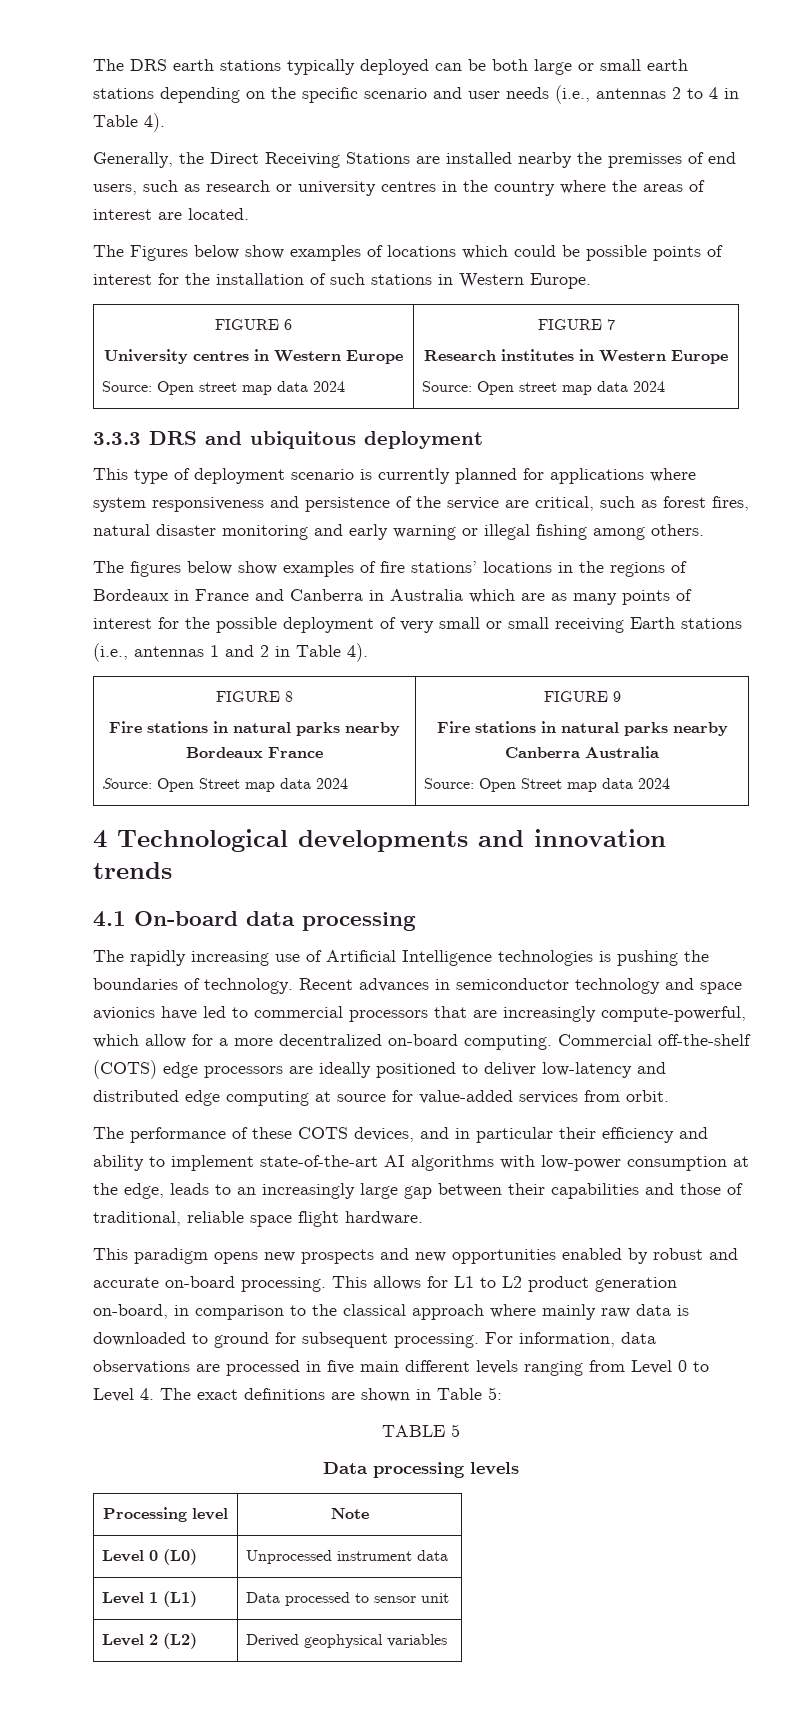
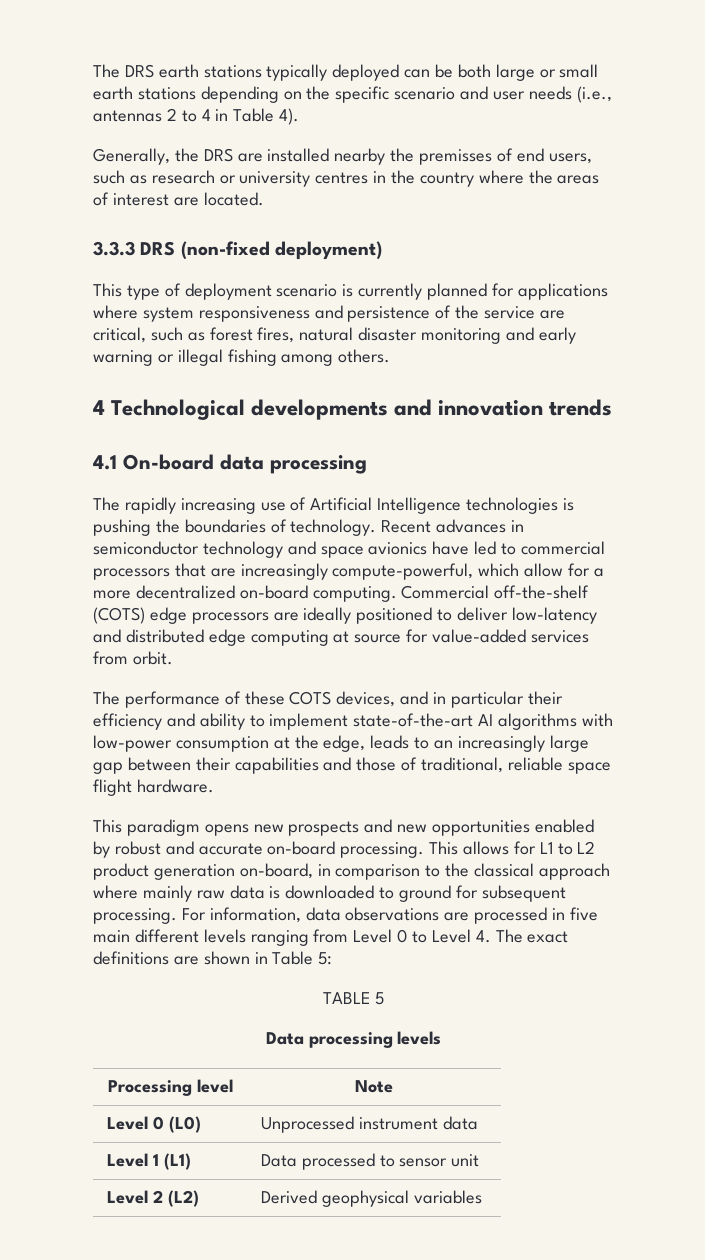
[210,152,410,168] Direct Receiving Stations -> [203,148,233,162] DRS
[93,245,723,261] [93,273,591,289] [215,319,292,330] [104,349,403,364] [101,381,345,395] [537,319,615,330] [424,349,728,364] [421,381,665,395] // The Figures below show examples of locations which could be possible points of interest for the installation of such stations in Western Europe. // FIGURE 6 // University centres in Western Europe // Source: Open street map data 2024 | FIGURE 7 // Research institutes in Western Europe // Source: Open street map data 2024 -> (264, 199) none
[205,431,483,449] and ubiquitous deployment -> [180,241,382,260] (non-fixed deployment)
[93,561,687,577] [93,589,692,605] [93,617,742,633] [93,643,368,662] [216,691,293,702] [109,721,400,736] [186,747,323,758] [101,778,348,792] [543,691,621,702] [436,721,728,736] [505,746,659,758] [423,778,670,792] // The figures below show examples of fire stations’ locations in the regions of Bordeaux in France and Canberra in Australia which are as many points of interest for the possible deployment of very small or small receiving Earth stations (i.e., antennas 1 and 2 in Table 4). // FIGURE 8 // Fire stations in natural parks nearby Bordeaux France // Source: Open Street map data 2024 | FIGURE 9 // Fire stations in natural parks nearby Canberra Australia // Source: Open Street map data 2024 -> (391, 356) none

